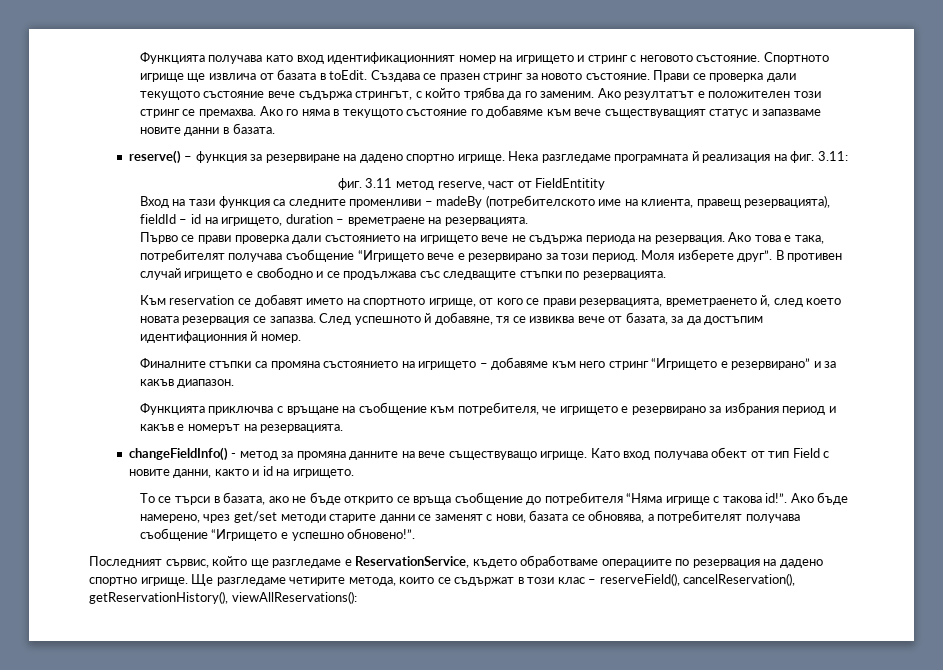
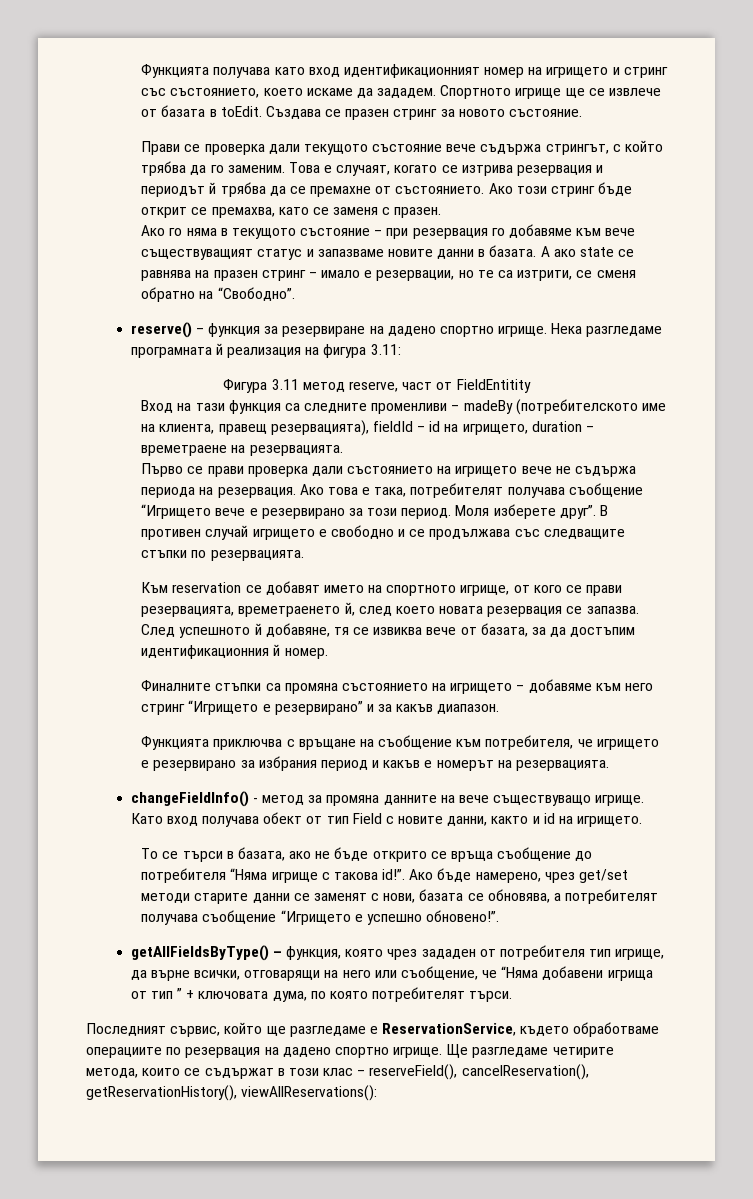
[630,55,761,62] с неговото състояние. -> [141,88,437,98] със състоянието, което искаме да зададем.
[208,73,256,80] извлича -> [588,88,661,96] се извлече
(650, 76) none -> (582, 113) //
[597,88,821,100] [139,109,256,118] Ако резултатът е положителен този стринг се премахва. -> [288,162,604,176] [141,182,633,197] [141,207,442,218] Това е случаят, когато се изтрива резервация и периодът й трябва да се премахне от състоянието. Ако този стринг бъде открит се премахва, като се заменя с празен. //
(468, 112) none -> [374,228,488,239] – при резервация
(275, 128) none -> [540,246,635,257] [141,270,636,281] [141,287,295,302] А ако state се равнява на празен стринг – имало е резервации, но те са изтрити, се сменя обратно на “Свободно”.
[790,151,815,163] фиг. -> [323,344,367,358] фигура
[337,178,362,190] фиг. -> [223,379,268,393] Фигура
[139,331,247,343] идентифационния -> [141,645,270,659] идентификационния
(416, 533) none -> [130,945,665,961] [130,966,653,981] [130,987,513,1002] // getAllFieldsByType() – функция, която чрез зададен от потребителя тип игрище, да върне всички, отговарящи на него или съобщение, че “Няма добавени игрища от тип ” + ключовата дума, по която потребителят търси.

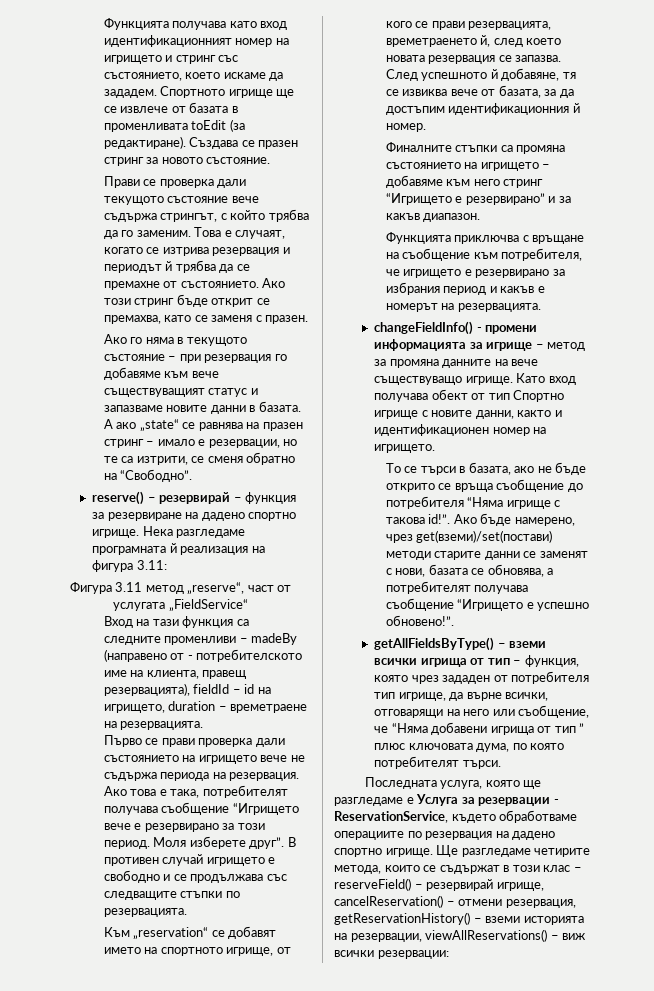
[220,106,262,117] toEdit. -> [103,119,245,132] [103,136,186,149] променливата toEdit (за редактиране).
[579,247,614,257] state -> [139,419,179,432] „state“
(204, 331) none -> [159,492,242,504] резервирай –
[349,381,398,392] reserve, -> [187,582,245,595] „reserve“,
[456,379,531,393] FieldEntitity -> [113,599,248,612] услугата „FieldService“
[515,399,638,415] (потребителското -> [103,649,303,662] (направено от - потребителското
[172,582,242,593] reservation -> [133,927,209,940] „reservation“
(258, 800) none -> [485,325,538,334] [374,339,544,351] промени информацията за игрище –
[352,813,382,824] Field -> [513,390,565,402] [374,410,419,419] Спортно игрище
[543,813,555,824] id -> [374,424,530,436] идентификационен номер
[578,869,628,883] get/set -> [416,530,553,543] get(вземи)/set(постави)
(282, 954) none -> [509,641,547,648] [374,658,522,667] вземи всички игрища от тип –
[186,990,195,999] + -> [374,743,406,750] плюс
[86,1022,378,1037] Последният сървис, който ще разгледаме е -> [364,777,542,789] [334,794,559,806] Последната услуга, която ще разгледаме е Услуга за резервации -
[369,1064,589,1080] [86,1085,378,1101] reserveField(), cancelReservation(), getReservationHistory(), viewAllReservations(): -> [334,878,544,891] [334,895,576,908] [334,912,584,925] [334,929,587,942] [334,950,449,959] reserveField() – резервирай игрище, cancelReservation() – отмени резервация, getReservationHistory() – вземи историята на резервации, viewAllReservations() – виж всички резервации:

